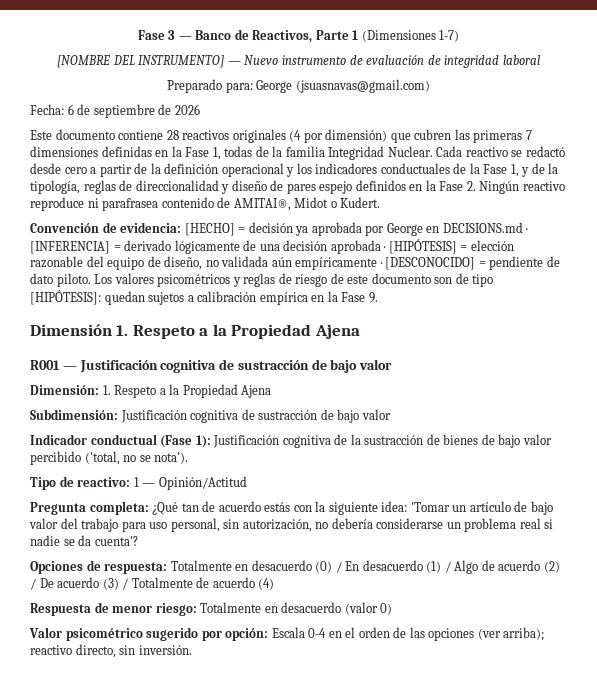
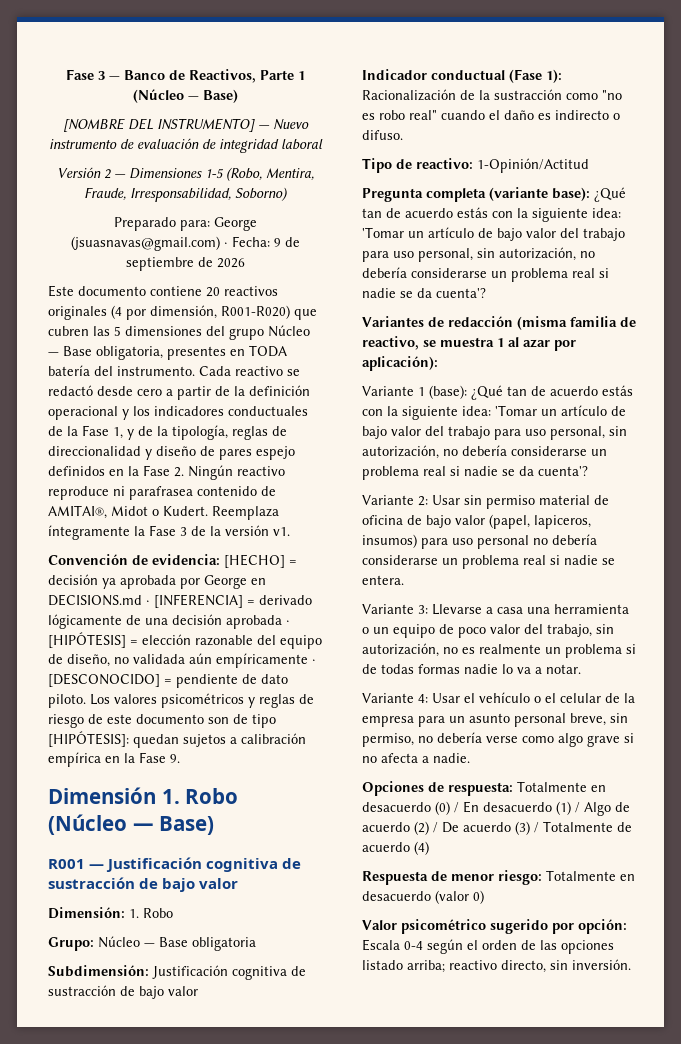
[361,30,460,42] (Dimensiones 1-7) -> [132,89,238,103] (Núcleo — Base)
(540, 60) none -> [56,167,314,181] [84,187,288,202] // Versión 2 — Dimensiones 1-5 (Robo, Mentira, Fraude, Irresponsabilidad, Soborno)
[30,104,74,115] // Fecha: 6 -> [223,236,281,247] · Fecha: 9
[166,130,179,140] 28 -> [206,287,220,297] 20
[325,129,388,142] dimensión) -> [150,305,290,319] dimensión, R001-R020)
[473,130,532,143] [30,146,433,160] primeras 7 dimensiones definidas en la Fase 1, todas de la familia Integridad Nuclear. -> [114,325,310,340] [48,345,287,360] [48,365,195,376] 5 dimensiones del grupo Núcleo — Base obligatoria, presentes en TODA batería del instrumento.
(381, 202) none -> [212,506,279,520] [48,525,290,540] Reemplaza íntegramente la Fase 3 de la versión v1.
[132,324,360,339] Respeto a la Propiedad Ajena -> [185,788,239,804] [48,814,215,835] Robo (Núcleo — Base)
[114,384,272,398] Respeto a la Propiedad Ajena -> [143,908,173,918] [48,936,256,951] Robo // Grupo: Núcleo — Base obligatoria
[213,435,331,448] Justificación cognitiva -> [362,89,456,101] Racionalización
[426,434,552,448] [30,451,189,465] [30,476,247,490] [30,501,149,515] de bienes de bajo valor percibido ('total, no se nota'). // Tipo de reactivo: 1 — Opinión/Actitud // Pregunta completa: -> [566,90,622,100] [362,110,620,120] [362,130,403,140] [362,158,589,173] [362,187,590,202] como "no es robo real" cuando el daño es indirecto o difuso. // Tipo de reactivo: 1-Opinión/Actitud // Pregunta completa (variante base):
(138, 541) none -> [362,316,636,330] [362,336,576,351] [362,356,438,371] [362,385,633,400] [362,405,626,420] [362,426,627,440] [362,445,607,459] [362,466,588,480] [362,495,609,509] [362,514,591,529] [362,534,597,549] [362,555,615,569] [362,575,404,585] [362,604,629,615] [362,624,614,638] [362,643,636,658] [362,664,581,674] [362,692,635,703] [362,713,628,727] [362,732,634,747] [362,753,470,763] // Variantes de redacción (misma familia de reactivo, se muestra 1 al azar por aplicación): // Variante 1 (base): ¿Qué tan de acuerdo estás con la siguiente idea: 'Tomar un artículo de bajo valor del trabajo para uso personal, sin autorización, no debería considerarse un problema real si nadie se da cuenta'? // Variante 2: Usar sin permiso material de oficina de bajo valor (papel, lapiceros, insumos) para uso personal no debería considerarse un problema real si nadie se entera. // Variante 3: Llevarse a casa una herramienta o un equipo de poco valor del trabajo, sin autorización, no es realmente un problema si de todas formas nadie lo va a notar. // Variante 4: Usar el vehículo o el celular de la empresa para un asunto personal breve, sin permiso, no debería verse como algo grave si no afecta a nadie.
[328,631,342,638] en -> [427,939,463,954] según
[477,627,545,641] (ver arriba); -> [362,960,445,973] listado arriba;

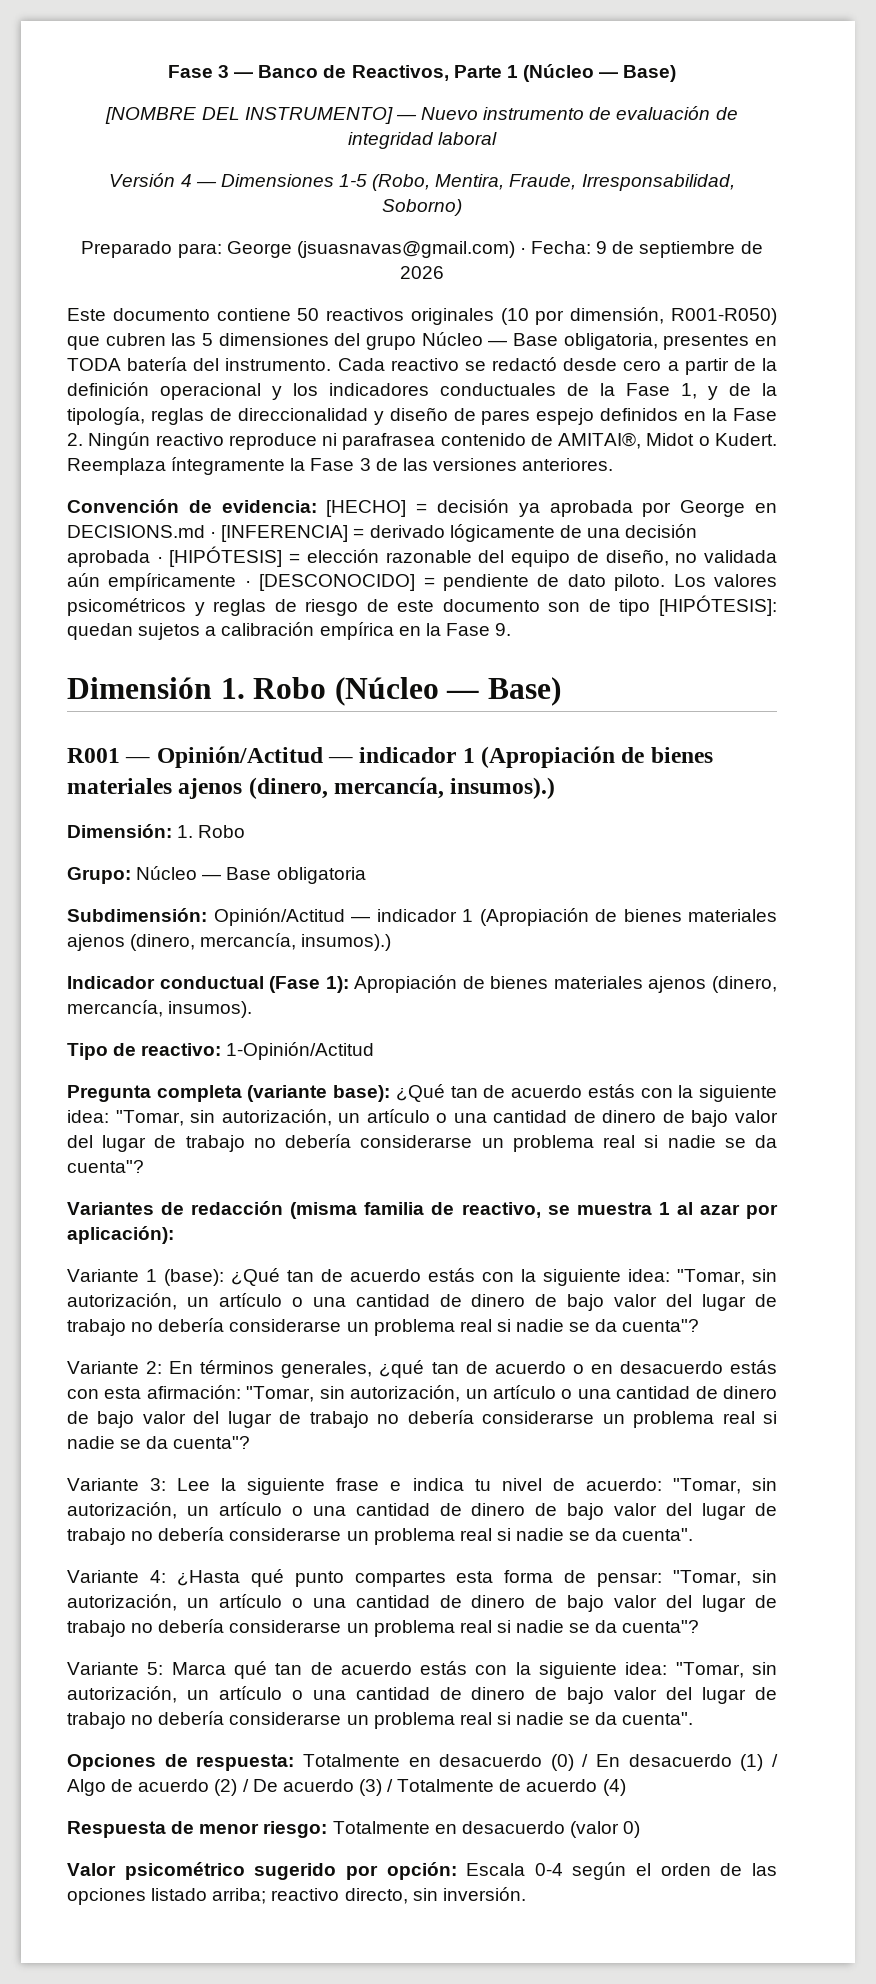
[103,169,111,179] 2 -> [180,174,192,187] 4
[206,287,220,297] 20 -> [297,308,320,321] 50
[111,305,122,319] (4 -> [500,308,529,325] (10
[221,305,290,319] R001-R020) -> [671,308,777,325] R001-R050)
[210,525,290,536] la versión v1. -> [402,458,614,471] las versiones anteriores.
[106,857,302,872] [48,877,239,892] Justificación cognitiva de sustracción de bajo valor -> [156,746,713,768] [67,777,556,799] Opinión/Actitud — indicador 1 (Apropiación de bienes materiales ajenos (dinero, mercancía, insumos).)
[152,965,306,980] [48,985,198,999] [362,69,562,83] [362,89,622,101] [362,110,620,120] [362,130,403,140] Justificación cognitiva de sustracción de bajo valor // Indicador conductual (Fase 1): Racionalización de la sustracción como "no es robo real" cuando el daño es indirecto o difuso. -> [213,908,777,926] [67,933,392,951] [67,975,777,993] [67,1000,253,1018] Opinión/Actitud — indicador 1 (Apropiación de bienes materiales ajenos (dinero, mercancía, insumos).) // Indicador conductual (Fase 1): Apropiación de bienes materiales ajenos (dinero, mercancía, insumos).
[362,227,625,241] [362,247,576,262] 'Tomar un artículo de bajo valor del trabajo para uso personal, sin autorización, -> [115,1109,779,1127] [67,1135,245,1152] "Tomar, sin autorización, un artículo o una cantidad de dinero de bajo valor del lugar de trabajo
[436,288,486,298] cuenta'? -> [67,1160,144,1173] cuenta"?
[495,405,626,416] [362,426,627,440] [362,445,439,459] 'Tomar un artículo de bajo valor del trabajo para uso personal, sin autorización, -> [677,1269,777,1285] [67,1293,777,1311] [67,1319,126,1336] "Tomar, sin autorización, un artículo o una cantidad de dinero de bajo valor del lugar de trabajo
[538,466,588,476] cuenta'? -> [622,1319,700,1332] cuenta"?
[432,495,609,509] [362,514,591,529] [362,534,597,549] [362,555,615,569] [362,575,404,585] Usar sin permiso material de oficina de bajo valor (papel, lapiceros, insumos) para uso personal no debería considerarse un problema real si nadie se entera. -> [169,1360,778,1378] [67,1385,778,1402] [67,1410,777,1428] [67,1436,251,1449] En términos generales, ¿qué tan de acuerdo o en desacuerdo estás con esta afirmación: "Tomar, sin autorización, un artículo o una cantidad de dinero de bajo valor del lugar de trabajo no debería considerarse un problema real si nadie se da cuenta"?
[432,604,629,615] [362,624,614,638] [362,643,636,658] [362,664,581,674] [362,692,635,703] [362,713,628,727] [362,732,634,747] [362,753,470,763] Llevarse a casa una herramienta o un equipo de poco valor del trabajo, sin autorización, no es realmente un problema si de todas formas nadie lo va a notar. // Variante 4: Usar el vehículo o el celular de la empresa para un asunto personal breve, sin permiso, no debería verse como algo grave si no afecta a nadie. -> [177,1478,778,1495] [67,1502,777,1520] [67,1527,694,1545] [67,1569,777,1587] [67,1594,777,1612] [67,1619,700,1637] [67,1661,777,1679] [67,1686,777,1704] [67,1711,694,1729] Lee la siguiente frase e indica tu nivel de acuerdo: "Tomar, sin autorización, un artículo o una cantidad de dinero de bajo valor del lugar de trabajo no debería considerarse un problema real si nadie se da cuenta". // Variante 4: ¿Hasta qué punto compartes esta forma de pensar: "Tomar, sin autorización, un artículo o una cantidad de dinero de bajo valor del lugar de trabajo no debería considerarse un problema real si nadie se da cuenta"? // Variante 5: Marca qué tan de acuerdo estás con la siguiente idea: "Tomar, sin autorización, un artículo o una cantidad de dinero de bajo valor del lugar de trabajo no debería considerarse un problema real si nadie se da cuenta".

